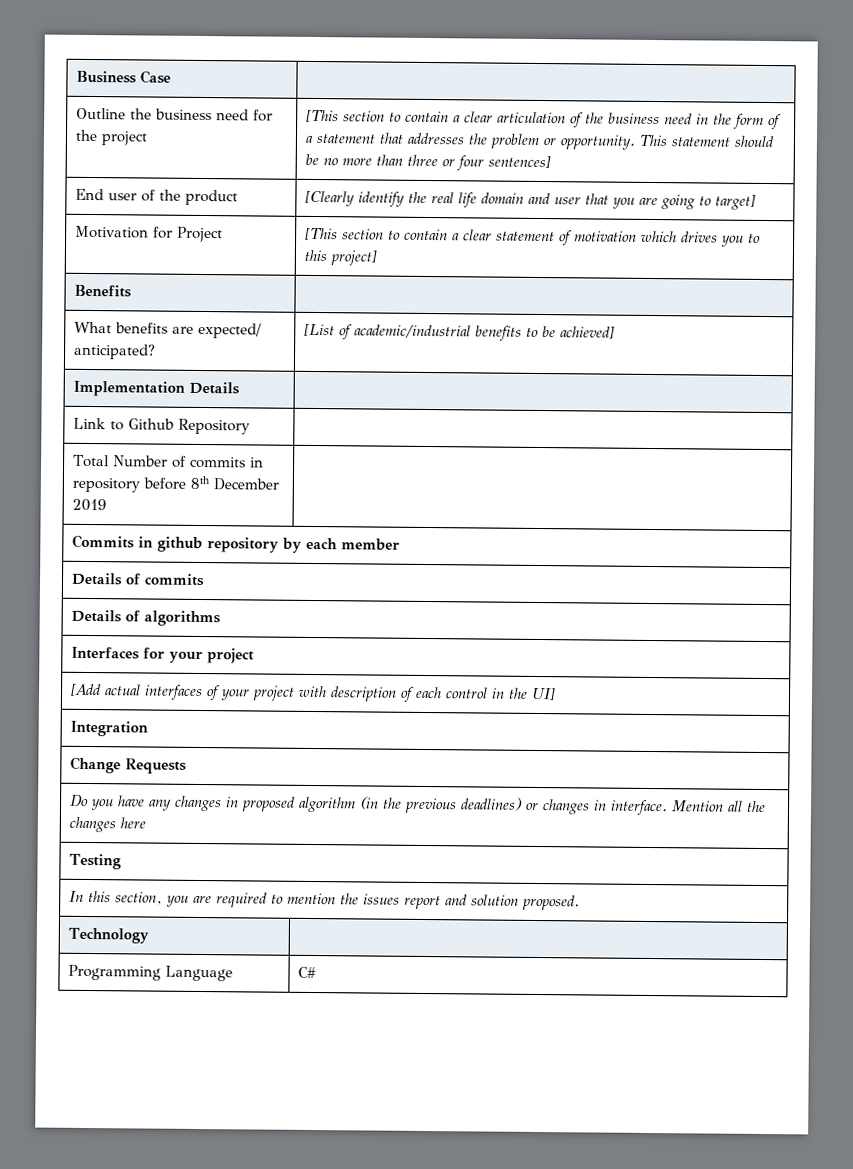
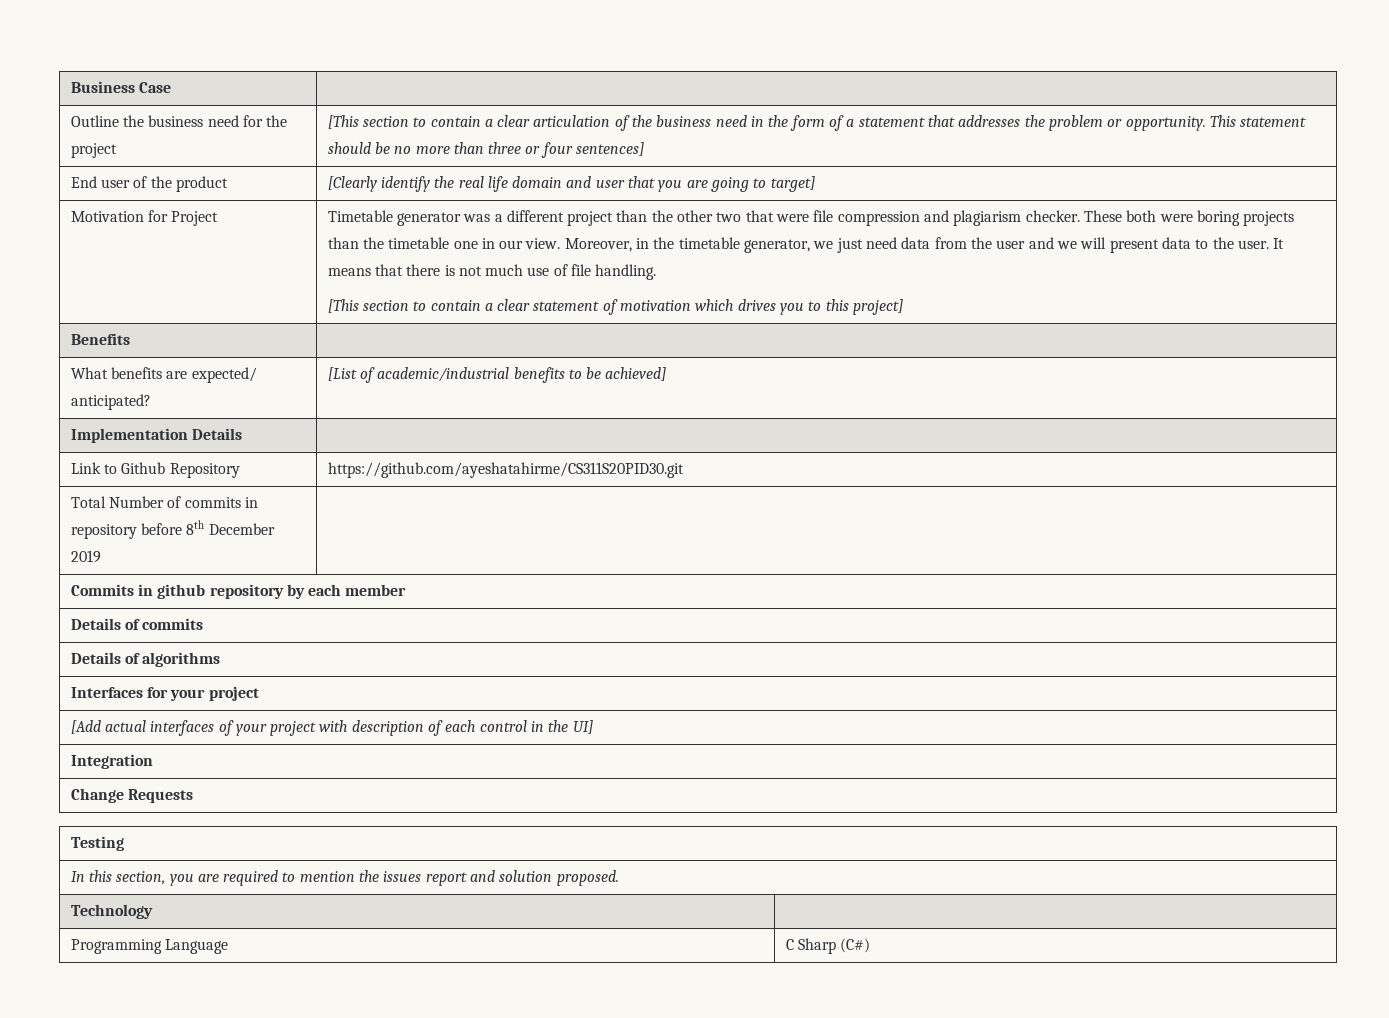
(223, 234) none -> [327,210,1295,226] [327,237,1285,253] [327,264,657,280] Timetable generator was a different project than the other two that were file compression and plagiarism checker. These both were boring projects than the timetable one in our view. Moreover, in the timetable generator, we just need data from the user and we will present data to the user. It means that there is not much use of file handling. //
(250, 426) none -> [327,462,684,478] https://github.com/ayeshatahirme/CS311S20PID30.git
[69,794,766,816] [68,816,146,833] // Do you have any changes in proposed algorithm (in the previous deadlines) or changes in interface. Mention all the changes here -> (193, 796) none
[297,966,316,979] C# -> [785,938,871,954] C Sharp (C#)

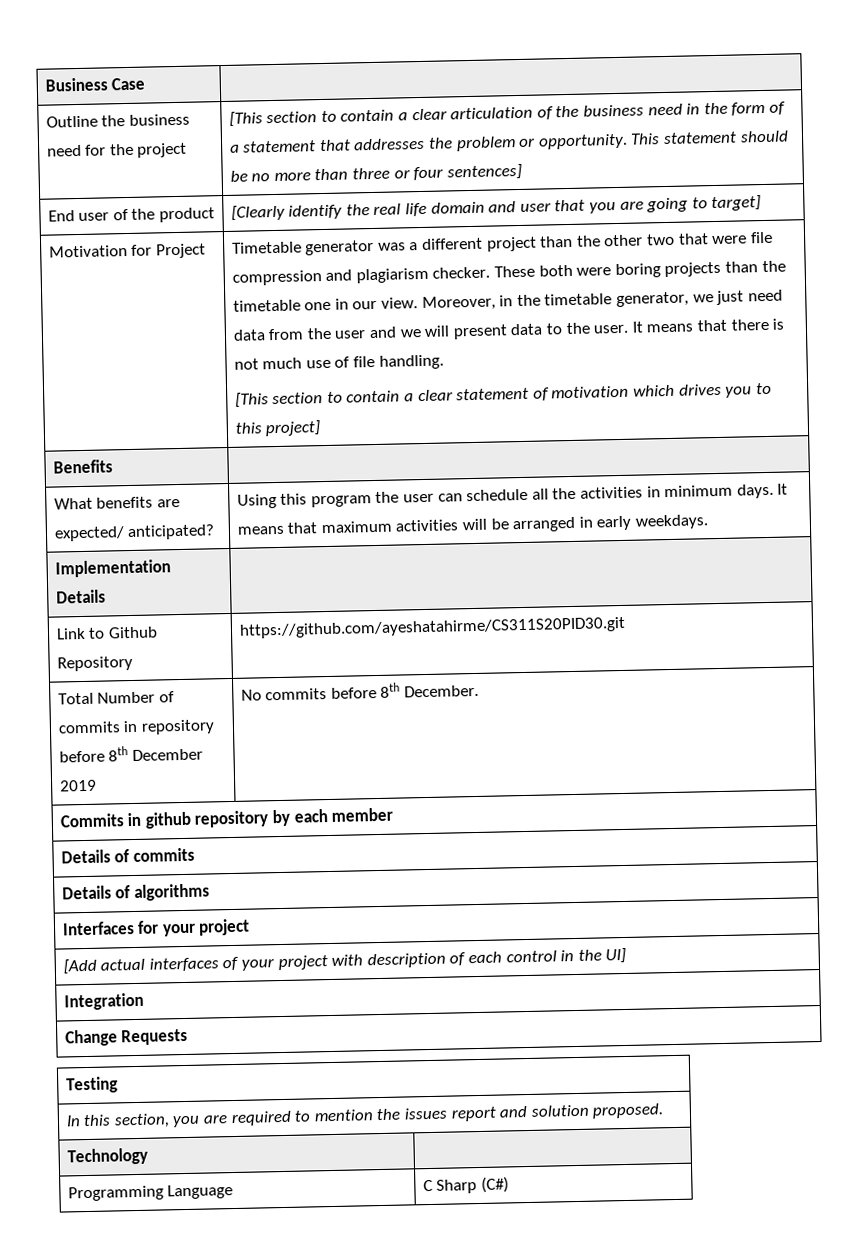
[327,367,667,383] [List of academic/industrial benefits to be achieved] -> [236,483,789,509] [236,514,709,535] Using this program the user can schedule all the activities in minimum days. It means that maximum activities will be arranged in early weekdays.
(101, 556) none -> [240,682,480,701] No commits before 8th December.

